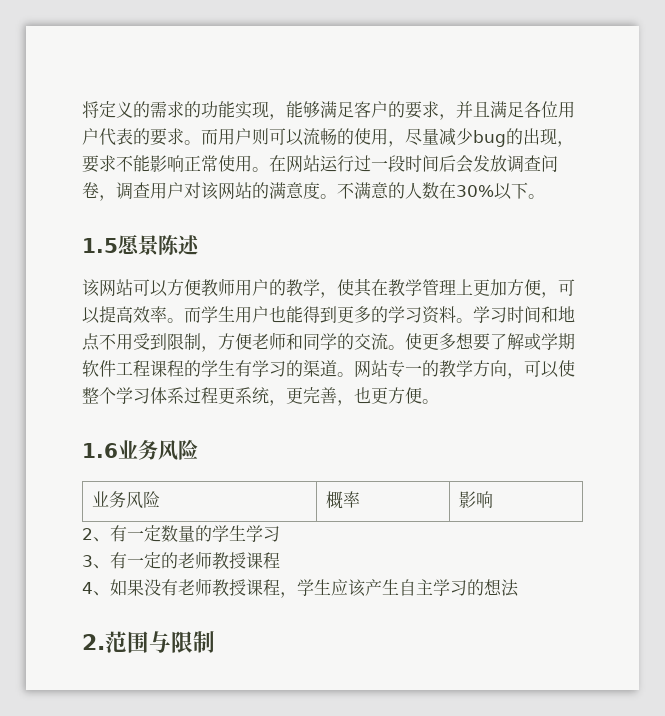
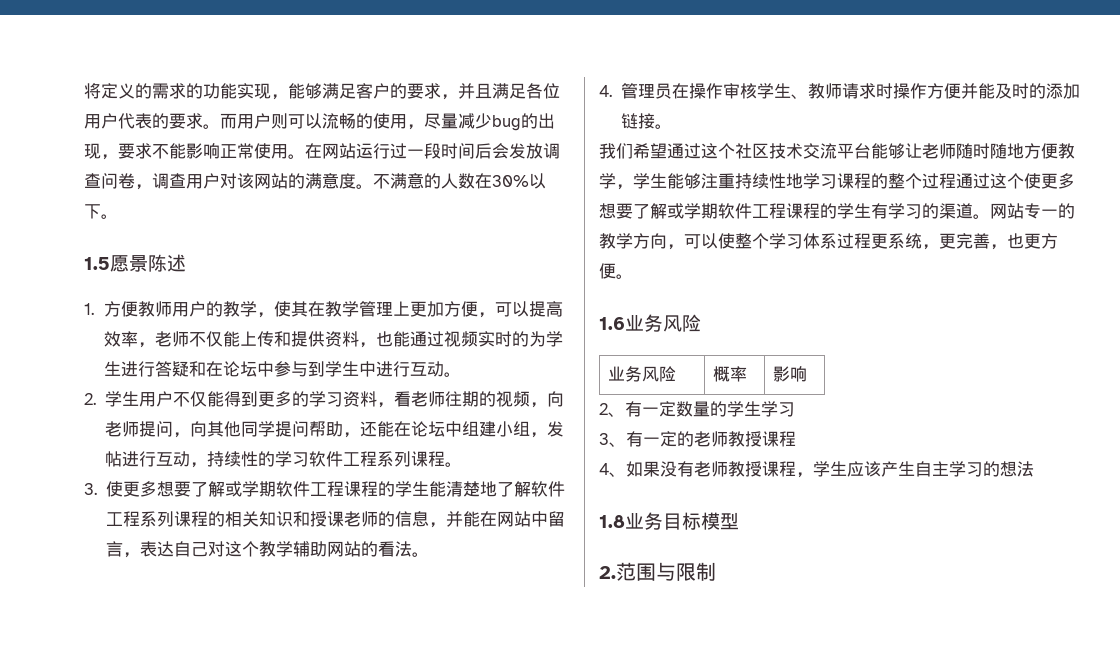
[82,279,168,297] 该网站可以 -> [84,303,94,315] 1.
[167,306,201,323] 。而 -> [137,331,563,348] [103,361,461,377] [84,393,96,405] ，老师不仅能上传和提供资料，也能通过视频实时的为学生进行答疑和在论坛中参与到学生中进行互动。 // 2.
[269,306,286,323] 也 -> [172,391,207,407] 不仅
[456,306,575,323] [82,332,405,352] 。学习时间和地点不用受到限制，方便老师和同学的交流。 -> [376,391,564,408] [104,421,564,438] [104,451,462,468] [84,481,565,497] [105,511,565,528] [105,541,429,558] [599,83,1080,99] [620,113,672,129] [599,143,1075,159] [599,173,1024,190] ，看老师往期的视频，向老师提问，向其他同学提问帮助，还能在论坛中组建小组，发帖进行互动，持续性的学习软件工程系列课程。 // 3.使更多想要了解或学期软件工程课程的学生能清楚地了解软件工程系列课程的相关知识和授课老师的信息，并能在网站中留言，表达自己对这个教学辅助网站的看法。 // 4.管理员在操作审核学生、教师请求时操作方便并能及时的添加链接。 // 我们希望通过这个社区技术交流平台能够让老师随时随地方便教学，学生能够注重持续性地学习课程的整个过程通过这个
(519, 588) none -> [599,512,739,530] // 1.8业务目标模型

